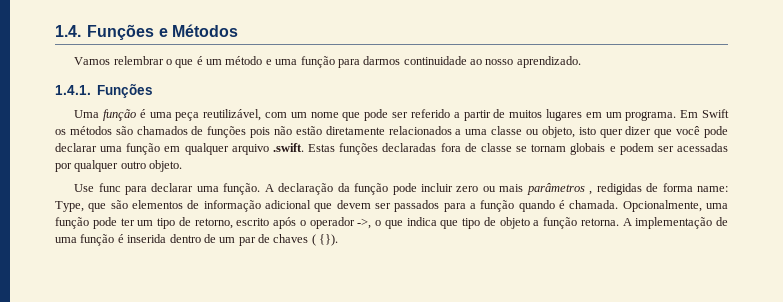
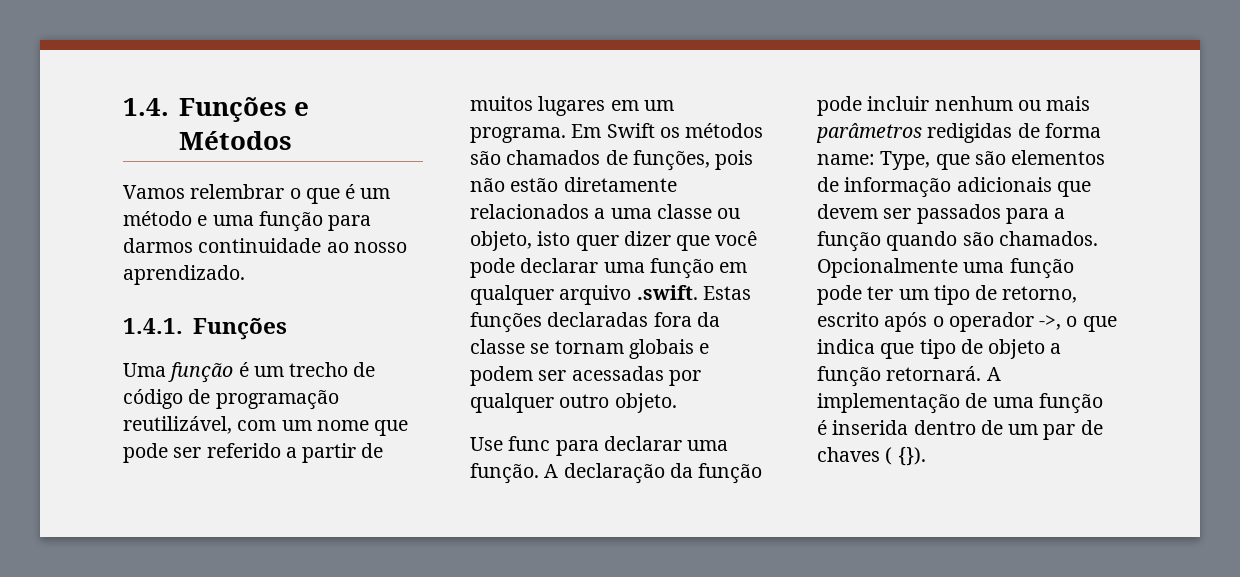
[149,112,200,121] uma peça -> [253,362,376,377] [123,389,339,410] um trecho de código de programação
[207,126,247,138] funções -> [632,150,710,171] funções,
[464,143,477,152] de -> [696,312,720,327] da
[456,186,479,192] zero -> [934,96,1013,111] nenhum
[589,191,593,195] , -> (922, 133) none
[265,200,311,209] adicional -> [956,177,1052,192] adicionais
[558,200,702,212] é chamada. Opcionalmente, -> [962,231,1098,246] [817,258,958,278] são chamados. Opcionalmente
[580,218,619,226] retorna. -> [886,366,982,381] retornará.

